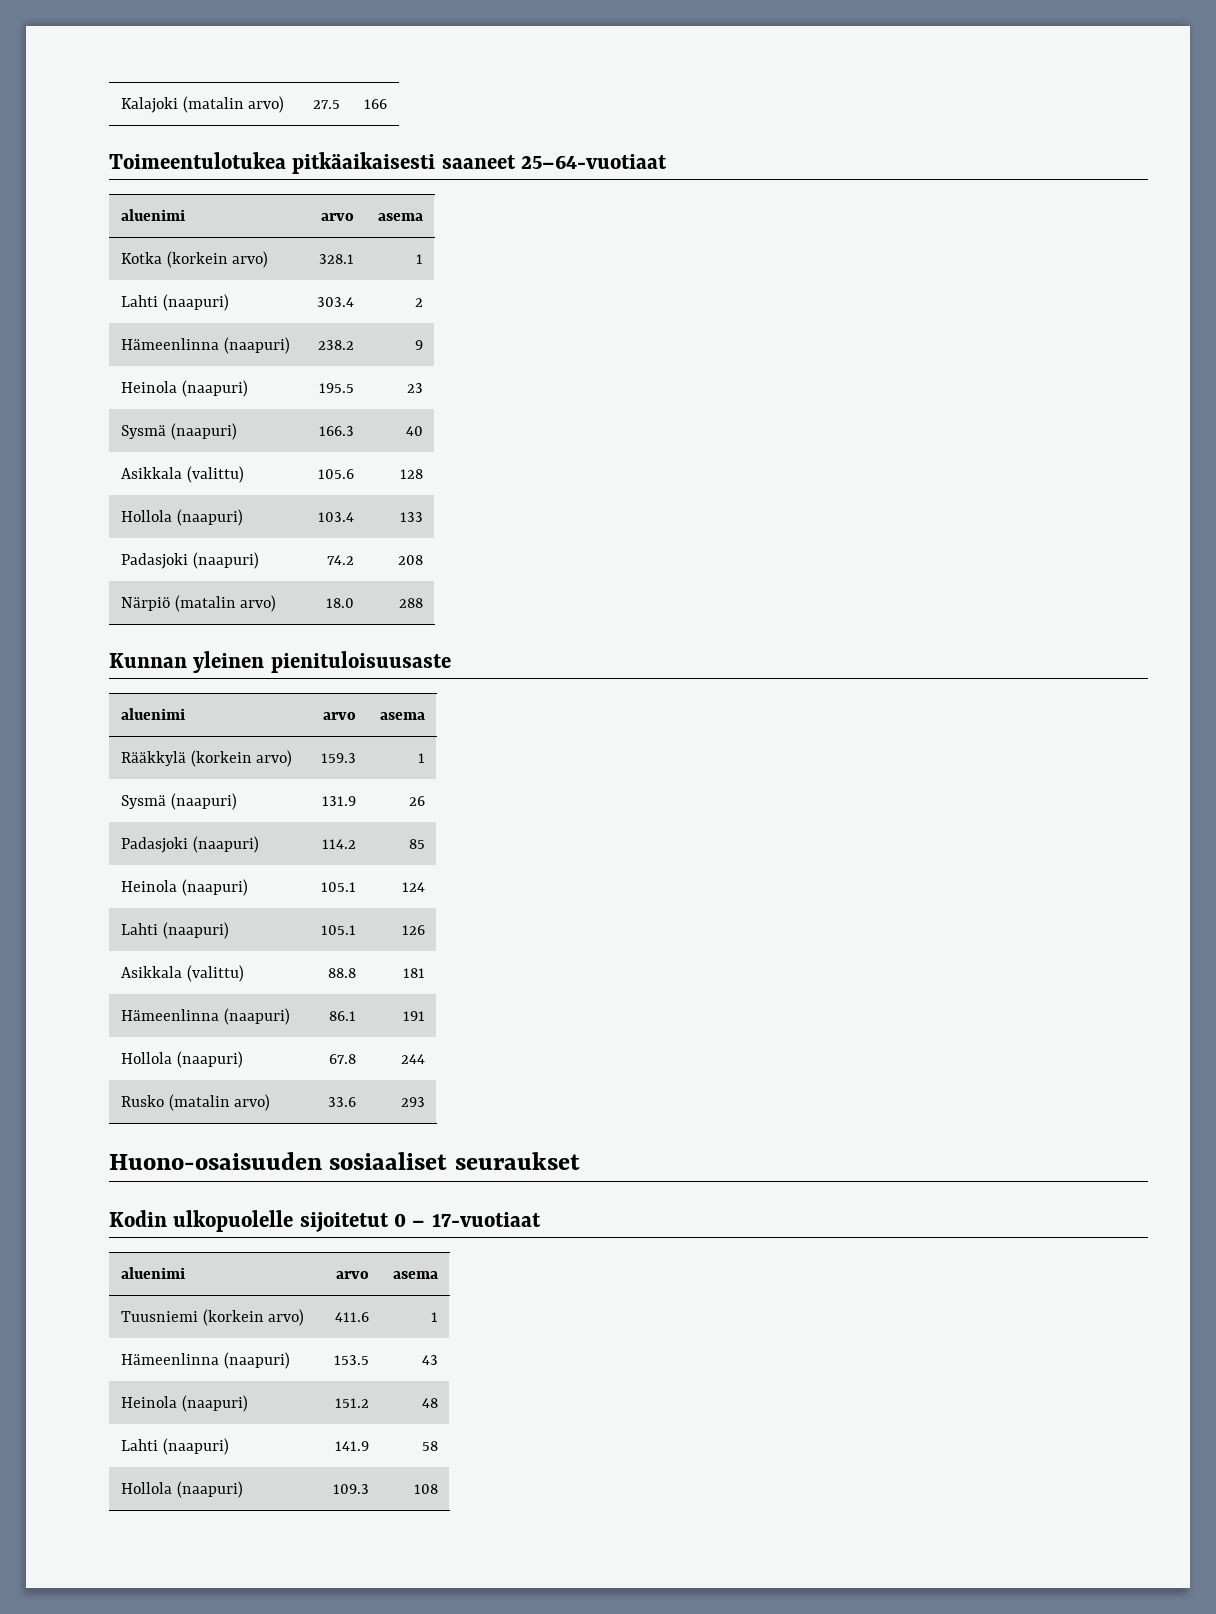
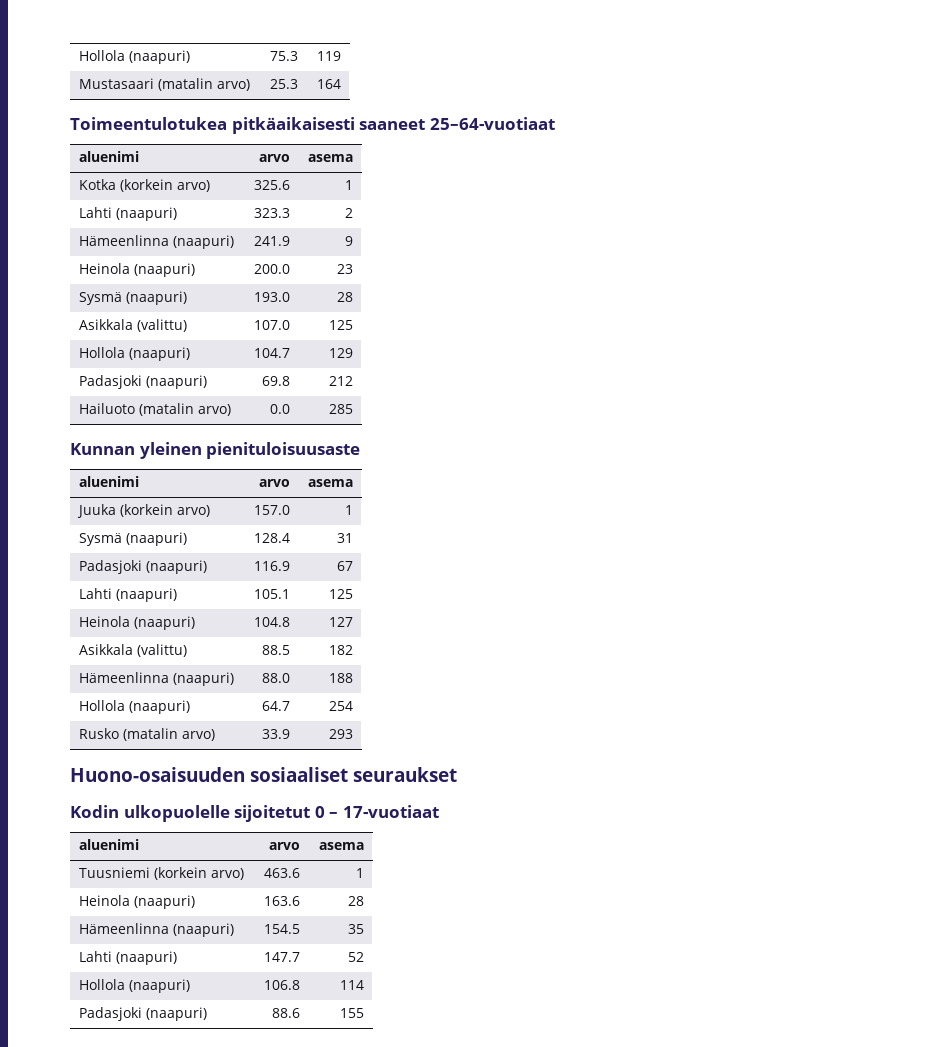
[120,96,285,113] [313,100,341,109] [364,99,388,109] Kalajoki (matalin arvo) | 27.5 | 166 -> [78,50,190,64] [270,51,299,61] [317,51,342,61] [78,78,250,91] [270,79,299,89] [317,79,342,89] Hollola (naapuri) | 75.3 | 119 // Mustasaari (matalin arvo) | 25.3 | 164
[319,254,355,264] 328.1 -> [254,180,291,190] 325.6
[317,297,355,307] 303.4 -> [254,208,291,218] 323.3
[318,340,355,350] 238.2 -> [254,236,291,246] 241.9
[319,383,355,393] 195.5 -> [254,264,291,274] 200.0
[319,426,355,436] [406,426,424,436] [120,466,244,483] [318,469,355,479] [400,469,424,479] [120,509,243,526] [318,512,355,522] [400,512,424,522] [120,552,259,569] [327,555,355,565] [398,555,424,565] [120,595,277,612] [326,598,355,608] [399,598,424,608] 166.3 | 40 // Asikkala (valittu) | 105.6 | 128 // Hollola (naapuri) | 103.4 | 133 // Padasjoki (naapuri) | 74.2 | 208 // Närpiö (matalin arvo) | 18.0 | 288 -> [254,292,291,302] [337,292,354,302] [78,319,187,332] [254,320,291,330] [329,320,354,330] [78,347,190,361] [254,348,291,358] [329,348,354,358] [78,375,207,389] [262,376,291,386] [329,376,354,386] [78,403,231,416] [270,404,291,414] [329,404,354,414] 193.0 | 28 // Asikkala (valittu) | 107.0 | 125 // Hollola (naapuri) | 104.7 | 129 // Padasjoki (naapuri) | 69.8 | 212 // Hailuoto (matalin arvo) | 0.0 | 285
[120,750,293,767] [321,753,357,763] Rääkkylä (korkein arvo) | 159.3 -> [76,504,210,518] [254,505,291,515] Juuka (korkein arvo) | 157.0
[322,796,357,806] [409,796,426,806] [120,836,259,853] [322,839,357,849] [409,839,426,849] [120,879,248,896] [321,882,357,892] [402,882,426,892] [120,922,229,939] [321,925,357,935] [402,925,426,935] [120,965,244,982] [328,968,357,978] [403,968,426,978] [120,1008,290,1025] [329,1011,357,1021] [403,1011,426,1021] [120,1051,243,1068] [329,1054,357,1064] [401,1054,426,1064] 131.9 | 26 // Padasjoki (naapuri) | 114.2 | 85 // Heinola (naapuri) | 105.1 | 124 // Lahti (naapuri) | 105.1 | 126 // Asikkala (valittu) | 88.8 | 181 // Hämeenlinna (naapuri) | 86.1 | 191 // Hollola (naapuri) | 67.8 | 244 -> [254,533,291,543] [337,533,354,543] [78,560,207,574] [254,561,291,571] [337,561,354,571] [78,588,177,602] [254,589,291,599] [329,589,354,599] [78,616,195,630] [254,617,291,627] [329,617,354,627] [78,644,187,657] [262,645,291,655] [329,645,354,655] [78,672,234,686] [262,673,291,683] [329,673,354,683] [78,700,190,714] [262,701,291,711] [329,701,354,711] 128.4 | 31 // Padasjoki (naapuri) | 116.9 | 67 // Lahti (naapuri) | 105.1 | 125 // Heinola (naapuri) | 104.8 | 127 // Asikkala (valittu) | 88.5 | 182 // Hämeenlinna (naapuri) | 88.0 | 188 // Hollola (naapuri) | 64.7 | 254
[328,1097,357,1107] 33.6 -> [262,729,291,739] 33.9
[335,1312,370,1322] [431,1312,439,1322] [120,1352,290,1369] [334,1355,370,1365] [422,1355,439,1365] [120,1395,248,1412] [335,1398,370,1408] [422,1398,439,1408] [120,1438,229,1455] [335,1441,370,1451] [422,1441,439,1451] [120,1481,243,1498] [333,1484,370,1494] [414,1484,439,1494] 411.6 | 1 // Hämeenlinna (naapuri) | 153.5 | 43 // Heinola (naapuri) | 151.2 | 48 // Lahti (naapuri) | 141.9 | 58 // Hollola (naapuri) | 109.3 | 108 -> [264,868,301,878] [356,868,365,878] [78,895,195,909] [264,896,301,906] [348,896,365,906] [78,923,234,937] [264,924,301,934] [348,924,365,934] [78,951,177,965] [264,952,301,962] [348,952,365,962] [78,979,190,993] [264,980,301,990] [340,980,365,990] [78,1007,207,1021] [272,1008,301,1018] [340,1008,365,1018] 463.6 | 1 // Heinola (naapuri) | 163.6 | 28 // Hämeenlinna (naapuri) | 154.5 | 35 // Lahti (naapuri) | 147.7 | 52 // Hollola (naapuri) | 106.8 | 114 // Padasjoki (naapuri) | 88.6 | 155

